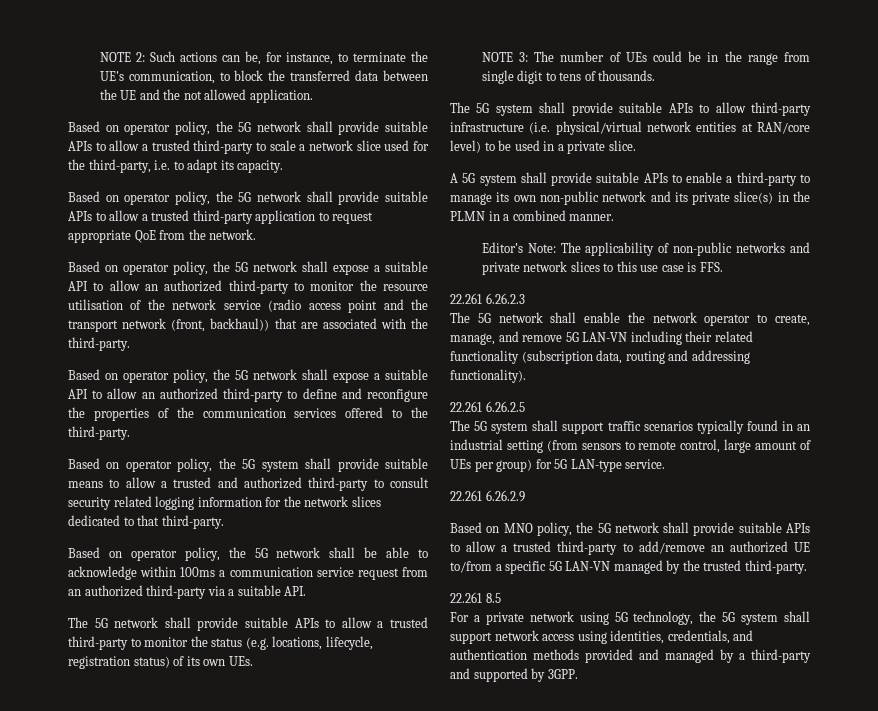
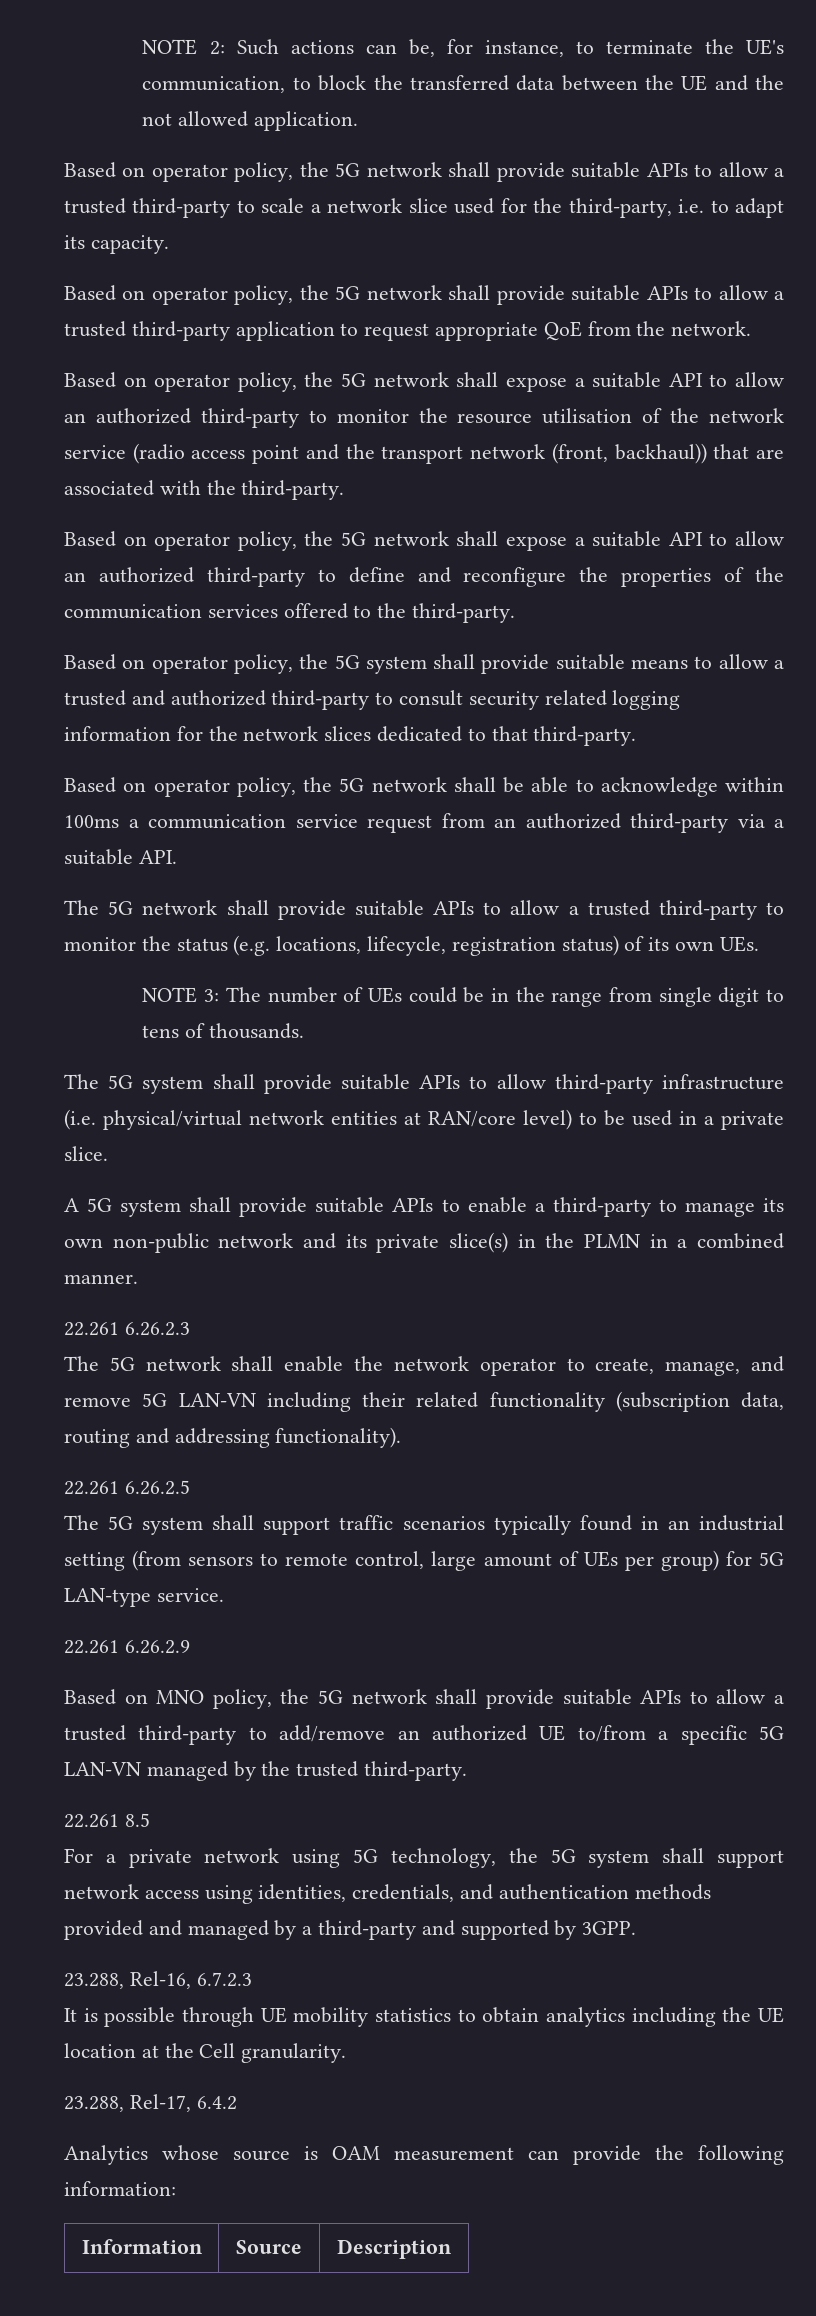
[481,242,810,256] [481,261,723,275] // Editor’s Note: The applicability of non-public networks and private network slices to this use case is FFS. -> (138, 1279) none
(578, 674) none -> [64,1971,252,1989] [64,2007,784,2027] [64,2043,347,2063] [64,2094,237,2112] [64,2145,784,2165] [64,2181,176,2196] [81,2239,203,2254] [236,2240,302,2254] [337,2239,452,2259] // 23.288, Rel-16, 6.7.2.3 // It is possible through UE mobility statistics to obtain analytics including the UE location at the Cell granularity. // 23.288, Rel-17, 6.4.2 // Analytics whose source is OAM measurement can provide the following information: // Information | Source | Description

